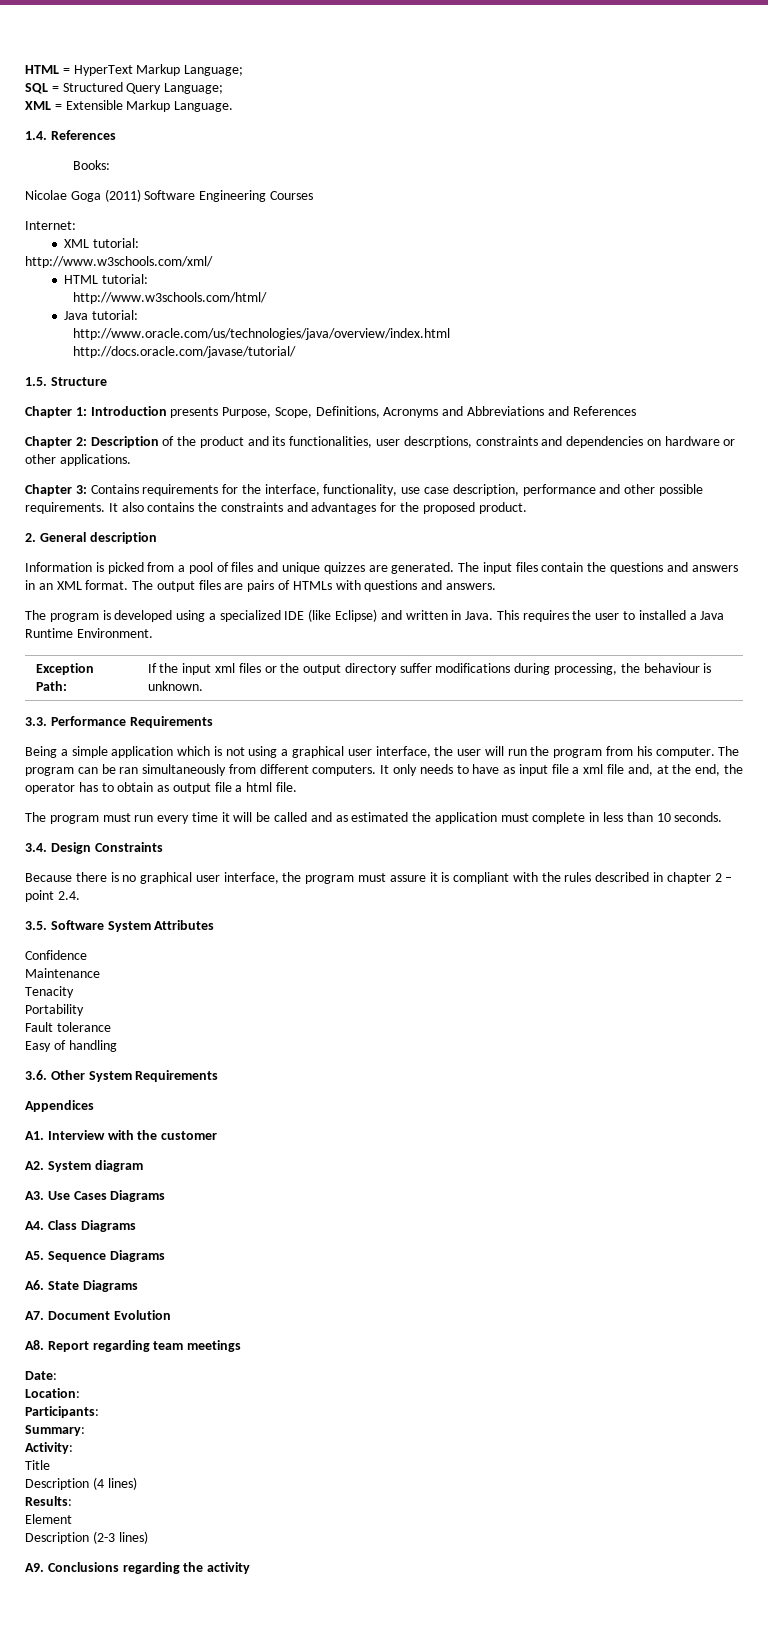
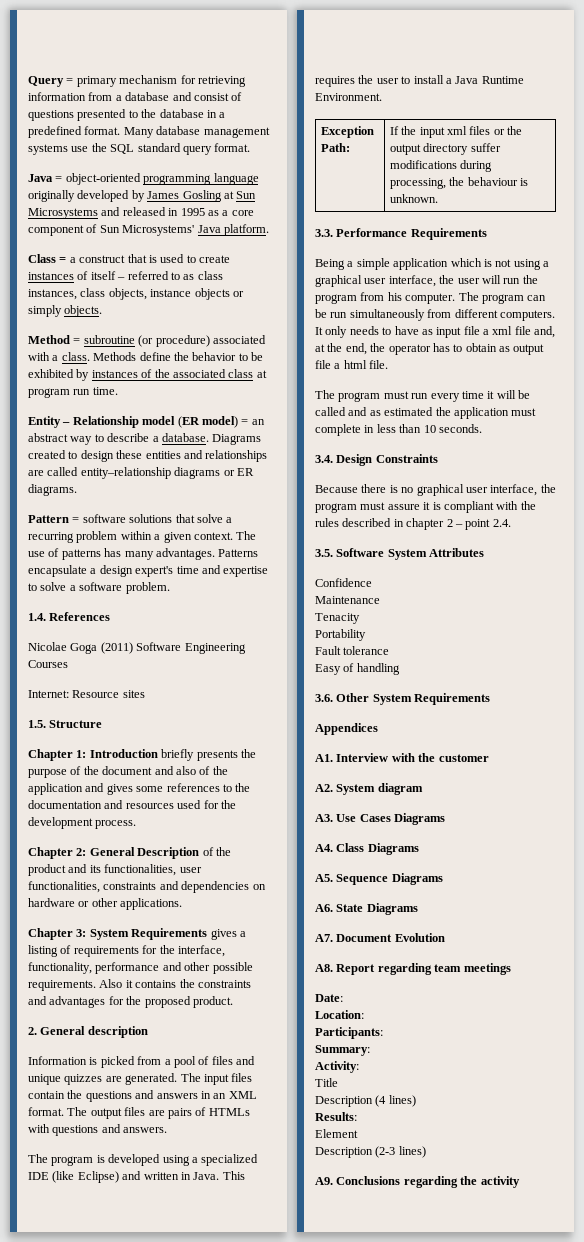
[25,64,244,76] [25,82,224,94] [25,100,234,112] HTML = HyperText Markup Language; // SQL = Structured Query Language; // XML = Extensible Markup Language. -> [28,75,246,87] [28,92,243,101] [28,109,226,121] [28,126,270,138] [28,143,251,155] [28,173,259,185] [28,190,257,202] [28,207,254,219] [28,224,269,236] [28,254,230,263] [28,271,223,280] [28,288,244,300] [28,305,103,317] [28,335,266,347] [28,352,263,361] [28,369,267,381] [28,387,118,398] [28,416,265,428] [28,433,262,445] [28,450,268,462] [28,467,254,479] [28,484,77,496] [28,514,233,523] [28,531,257,543] [28,548,259,560] [28,565,269,577] [28,582,170,594] Query = primary mechanism for retrieving information from a database and consist of questions presented to the database in a predefined format. Many database management systems use the SQL standard query format. // Java = object-oriented programming language originally developed by James Gosling at Sun Microsystems and released in 1995 as a core component of Sun Microsystems' Java platform. // Class = a construct that is used to create instances of itself – referred to as class instances, class objects, instance objects or simply objects. // Method = subroutine (or procedure) associated with a class. Methods define the behavior to be exhibited by instances of the associated class at program run time. // Entity – Relationship model (ER model) = an abstract way to describe a database. Diagrams created to design these entities and relationships are called entity–relationship diagrams or ER diagrams. // Pattern = software solutions that solve a recurring problem within a given context. The use of patterns has many advantages. Patterns encapsulate a design expert's time and expertise to solve a software problem.
[72,160,110,170] // Books: -> (111, 616) none
[64,238,140,248] [25,256,213,268] [64,274,149,284] [72,292,267,304] [64,310,139,320] [72,328,450,340] [72,346,296,358] // XML tutorial: // http://www.w3schools.com/xml/ // HTML tutorial: // http://www.w3schools.com/html/ // Java tutorial: // http://www.oracle.com/us/technologies/java/overview/index.html // http://docs.oracle.com/javase/tutorial/ -> [72,690,145,698] Resource sites
[170,406,636,418] presents Purpose, Scope, Definitions, Acronyms and Abbreviations and References -> [161,749,256,761] [28,766,228,778] [28,783,251,795] [28,800,236,809] [28,817,137,829] briefly presents the purpose of the document and also of the application and gives some references to the documentation and resources used for the development process.
(87, 441) none -> [89,847,135,856] General
[403,436,472,448] descrptions, -> [28,881,100,893] functionalities,
[90,484,139,494] Contains -> [89,928,246,940] [28,945,72,957] System Requirements gives a listing of
[401,484,519,496] use case description, -> (92, 968) none
[108,502,144,512] It also -> [99,979,133,988] Also it
[638,610,686,620] installed -> [413,75,444,84] install
[119,767,139,774] ran -> [330,312,348,318] run

